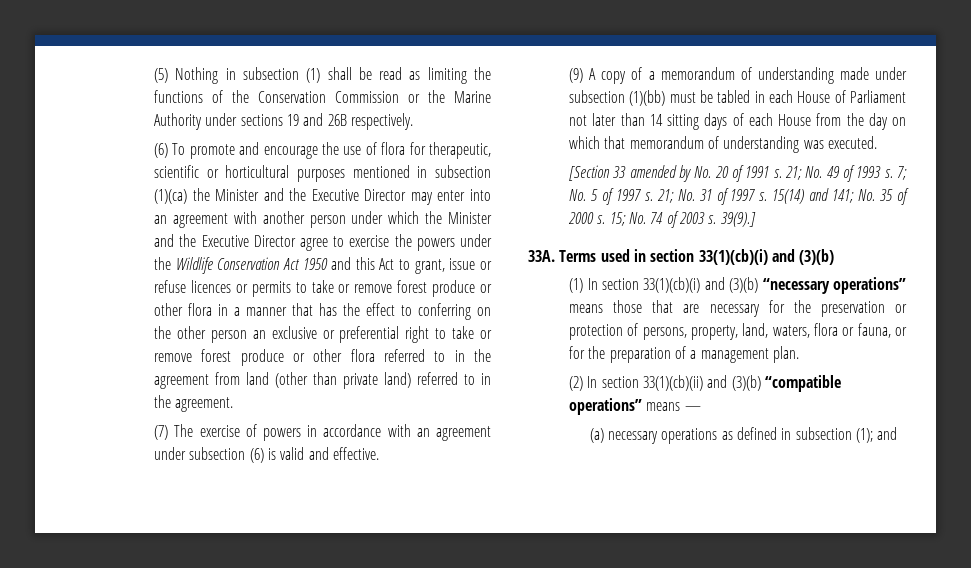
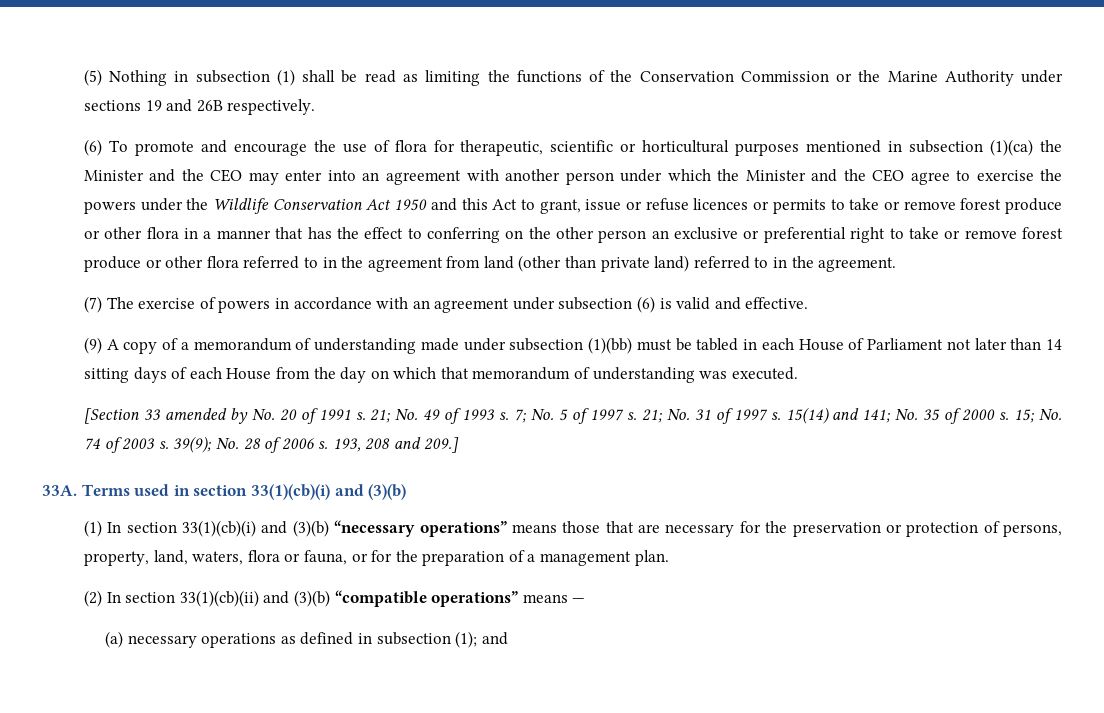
[311,189,407,201] Executive Director -> [210,169,243,182] CEO
[201,235,296,247] Executive Director -> [871,169,904,182] CEO
[720,212,756,227] 39(9).] -> [173,436,459,453] 39(9); No. 28 of 2006 s. 193, 208 and 209.]

